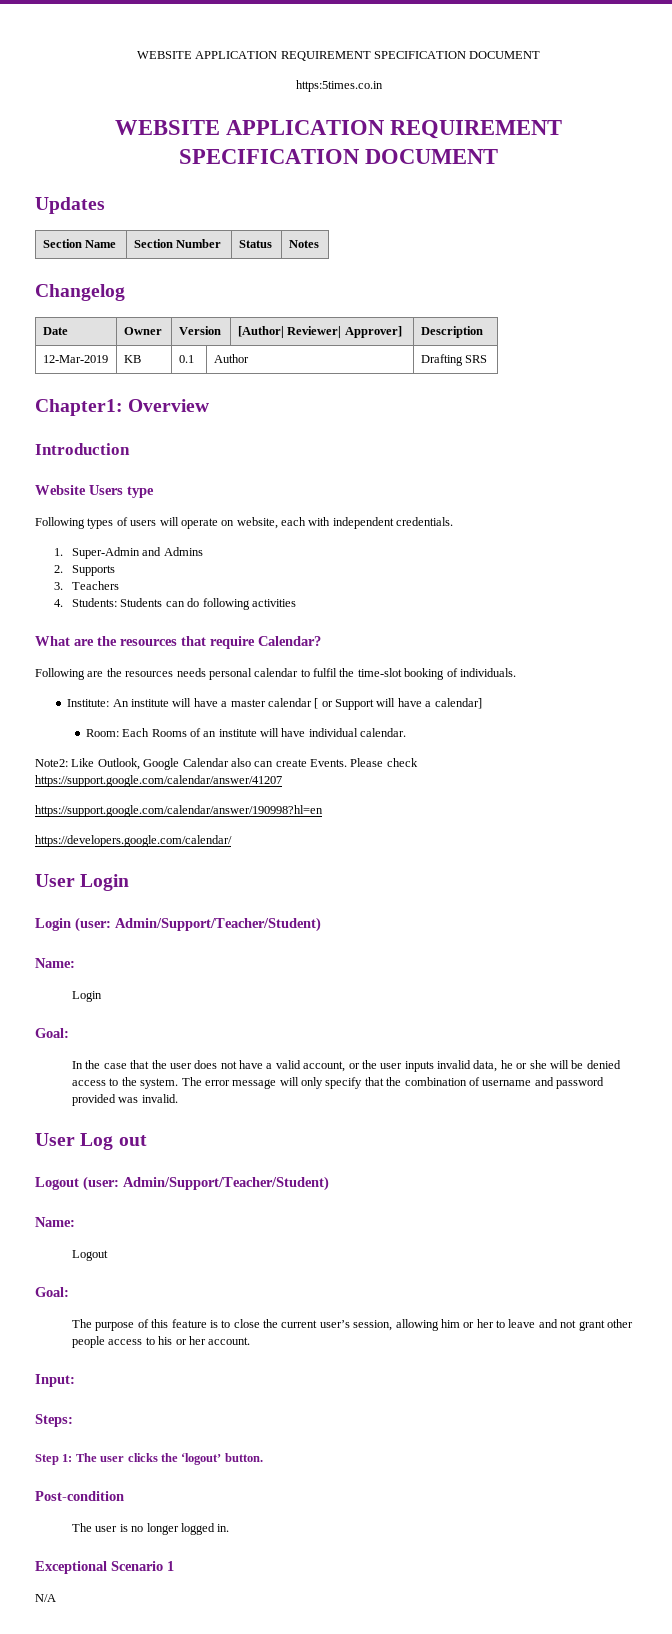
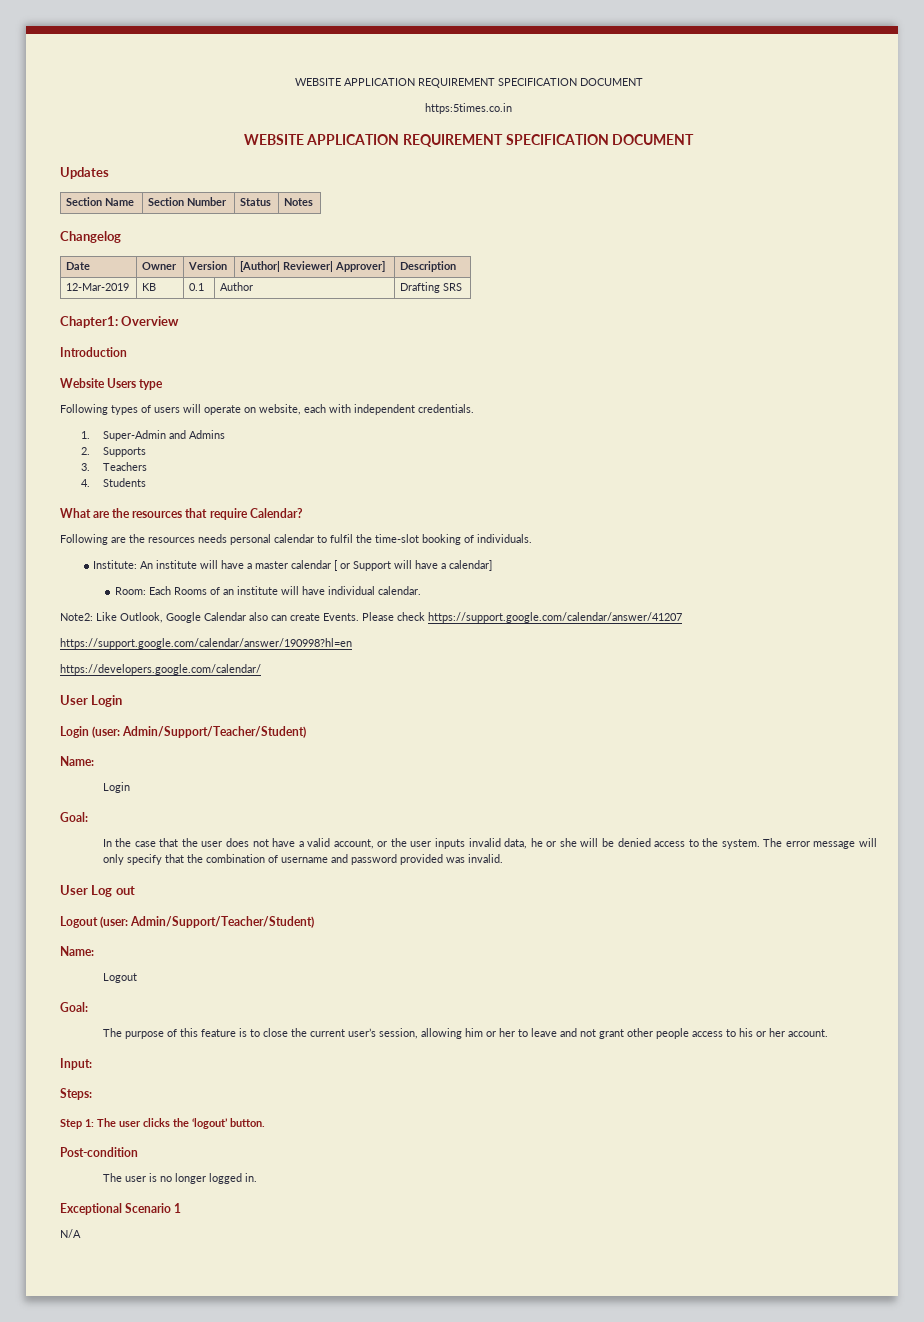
[72,598,118,607] Students: -> (91, 483) none
[165,598,296,610] can do following activities -> (146, 482) none

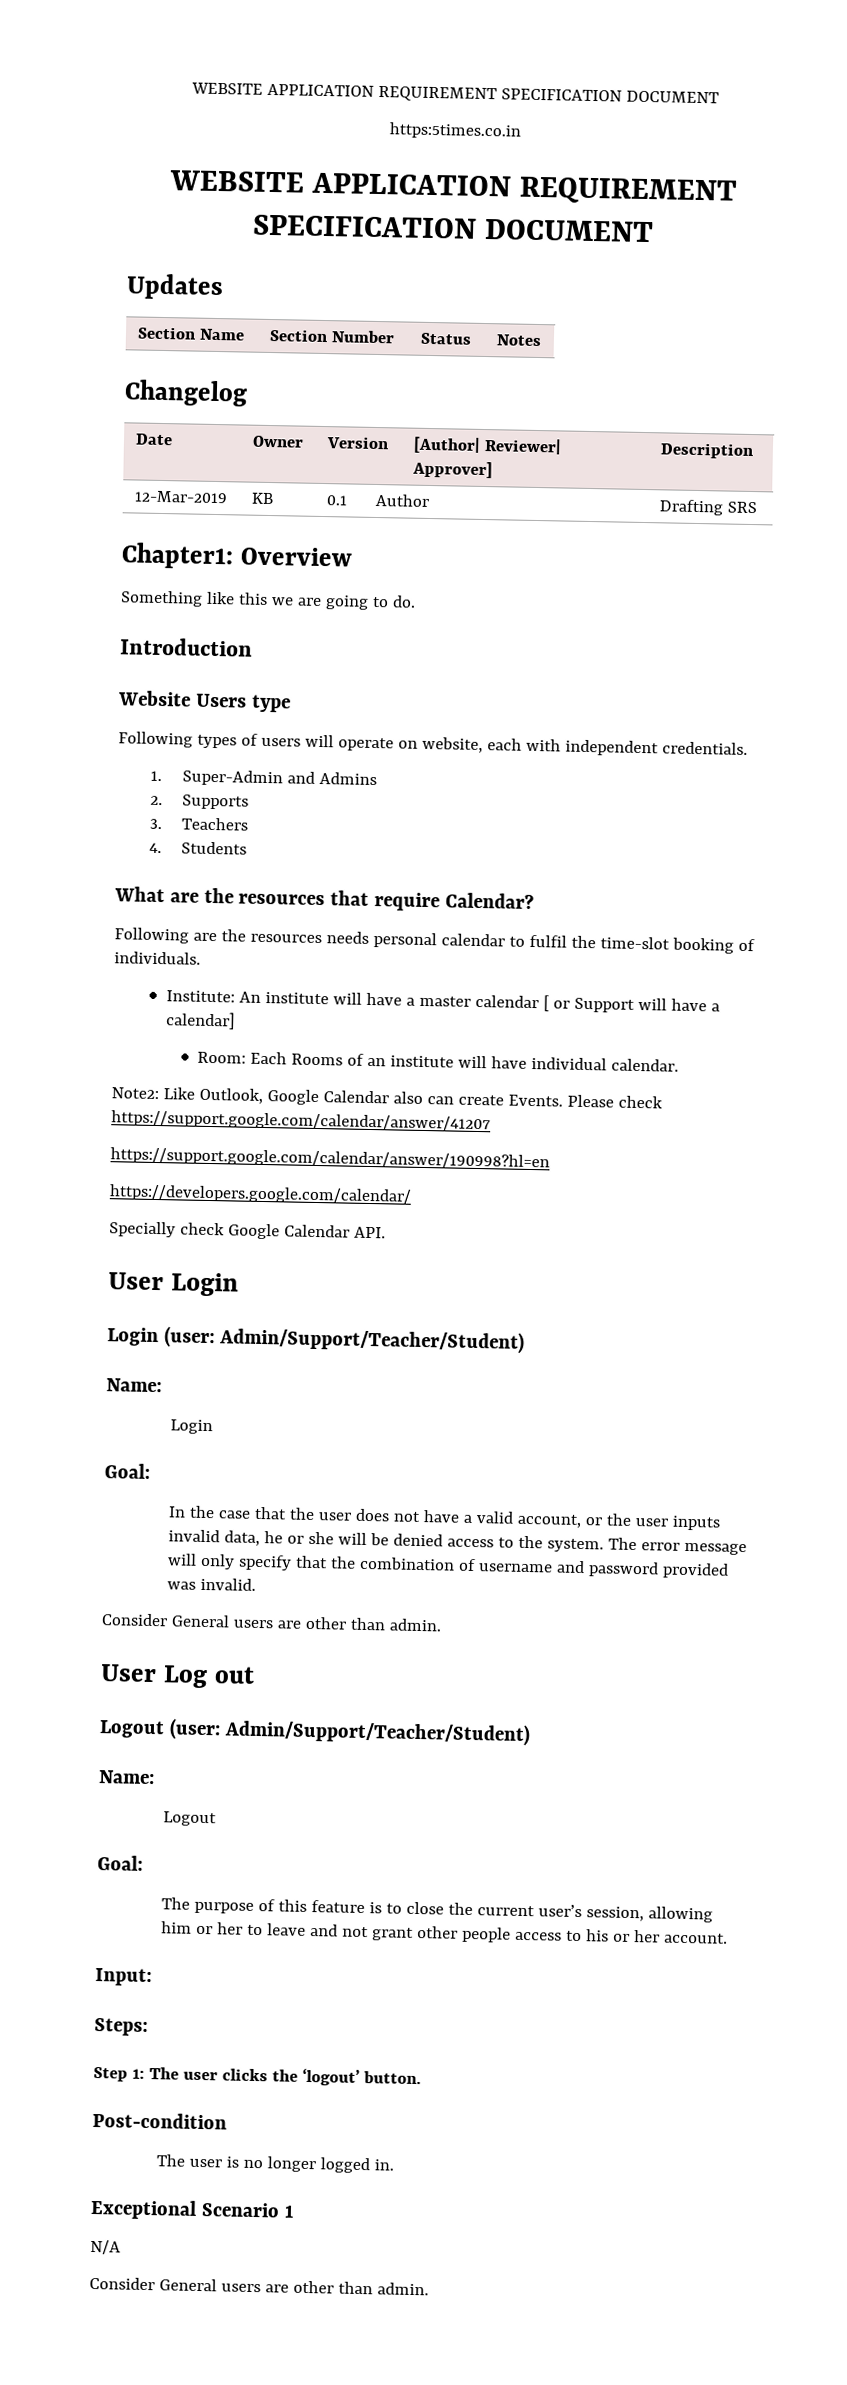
(180, 321) none -> [120,590,416,610] // Something like this we are going to do.
(261, 669) none -> [109,1221,386,1240] // Specially check Google Calendar API.
(503, 858) none -> [101,1613,442,1632] // Consider General users are other than admin.
(81, 1233) none -> [89,2276,429,2296] // Consider General users are other than admin.

